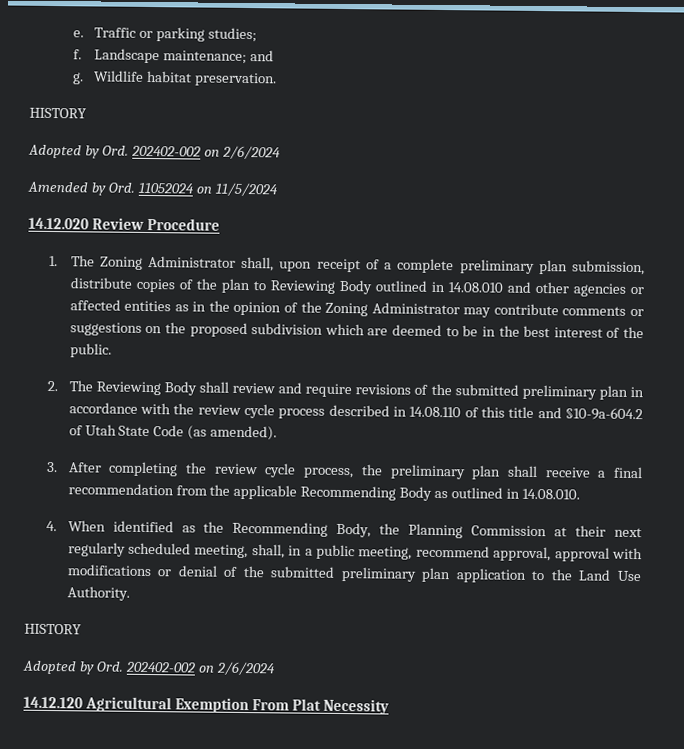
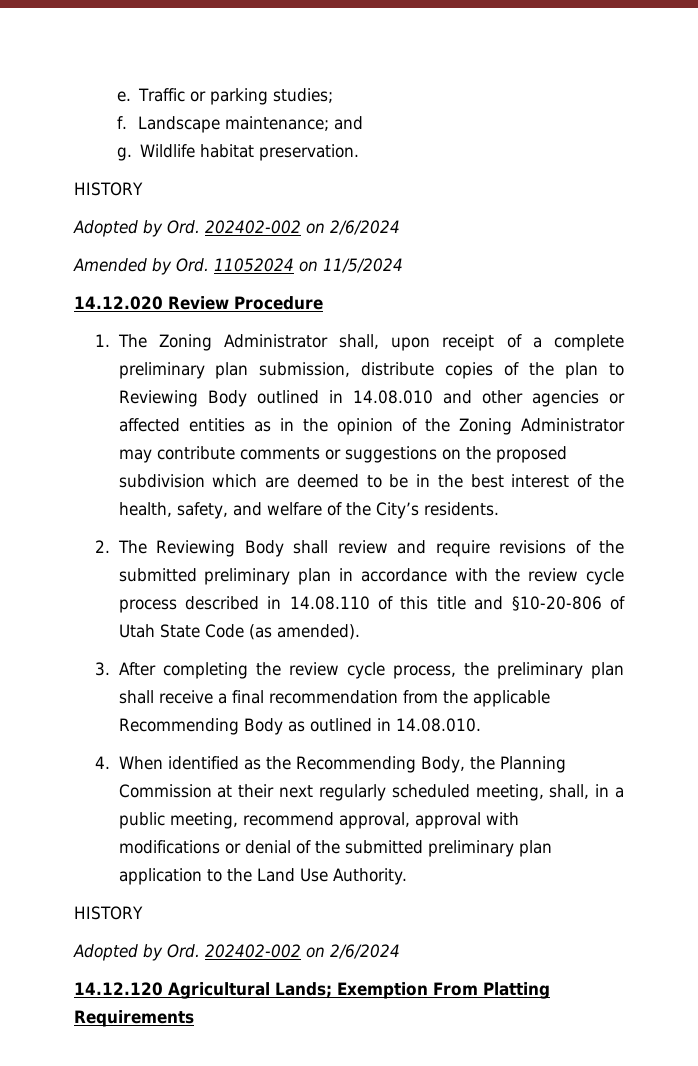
[69,343,112,358] public. -> [118,502,499,519] health, safety, and welfare of the City’s residents.
[565,407,644,421] §10-9a-604.2 -> [511,596,602,611] §10-20-806
(172, 704) none -> [275,982,332,998] Lands;
[291,698,389,715] Plat Necessity -> [482,982,550,999] [74,1010,194,1027] Platting Requirements

